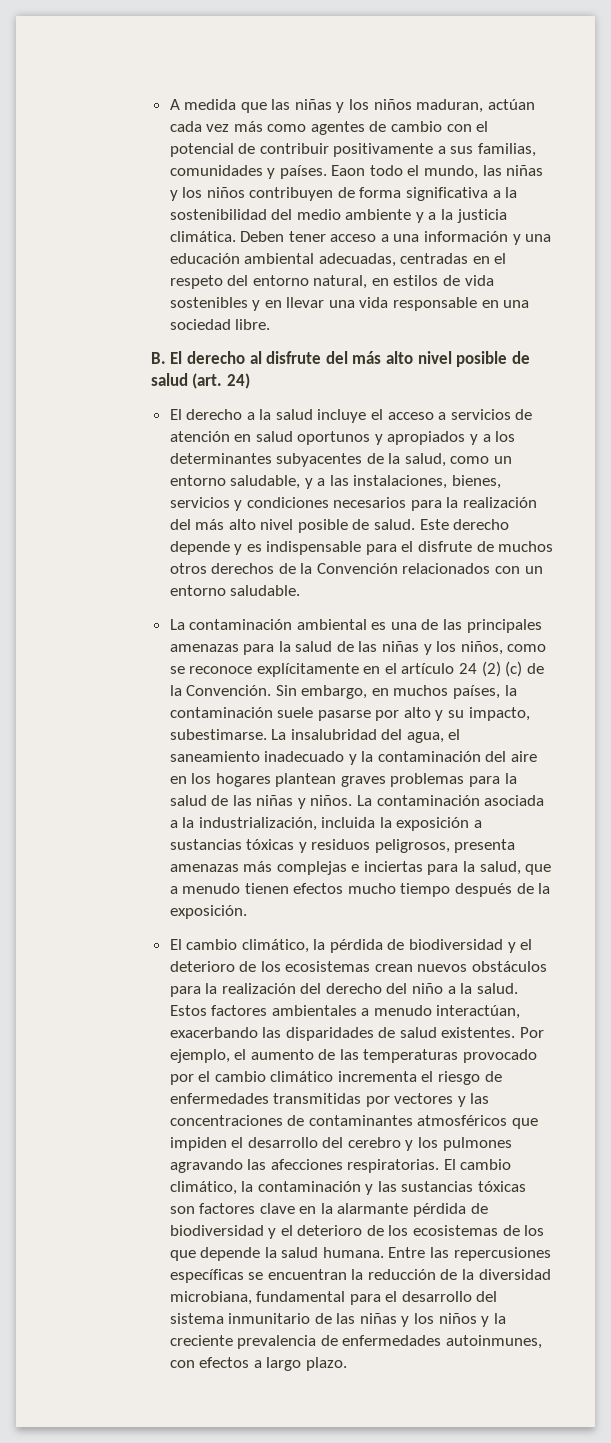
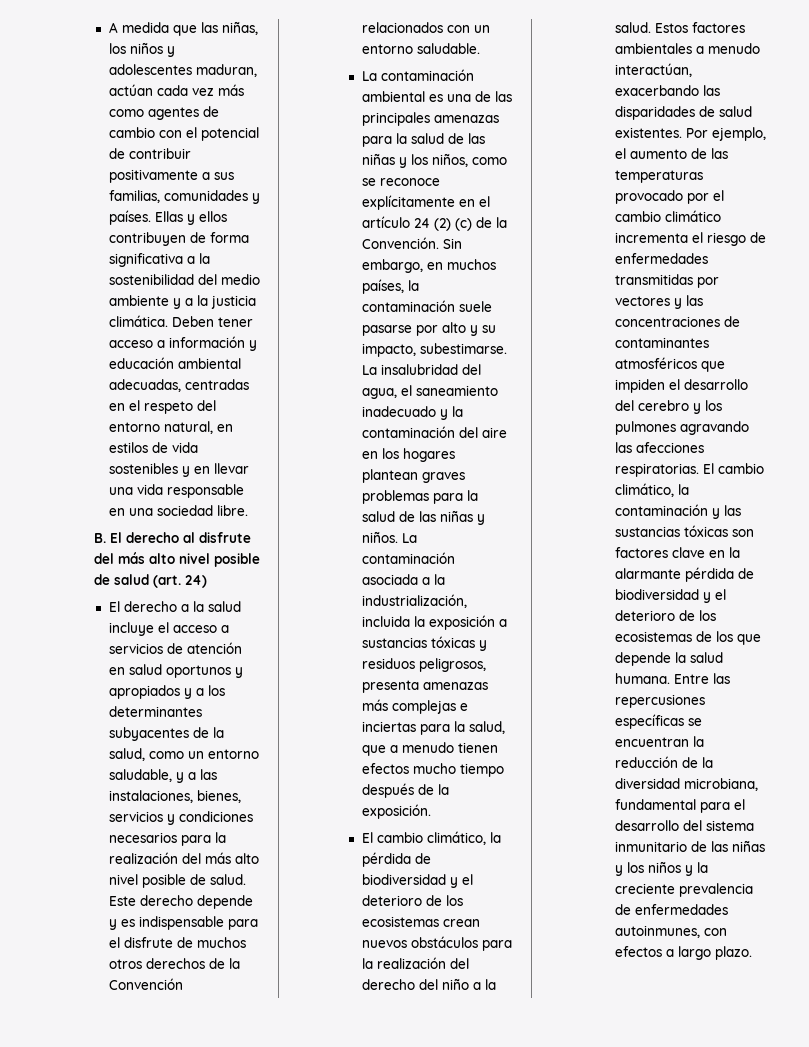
[294,99,412,113] niñas y los niños -> [221,21,258,35] [108,42,175,57] [108,64,192,75] niñas, los niños y adolescentes
[331,165,544,179] [169,187,245,201] Eaon todo el mundo, las niñas y los niños -> [154,211,227,225] Ellas y ellos
[393,234,420,242] una -> (165, 344) none
[525,234,552,242] una -> (257, 345) none

